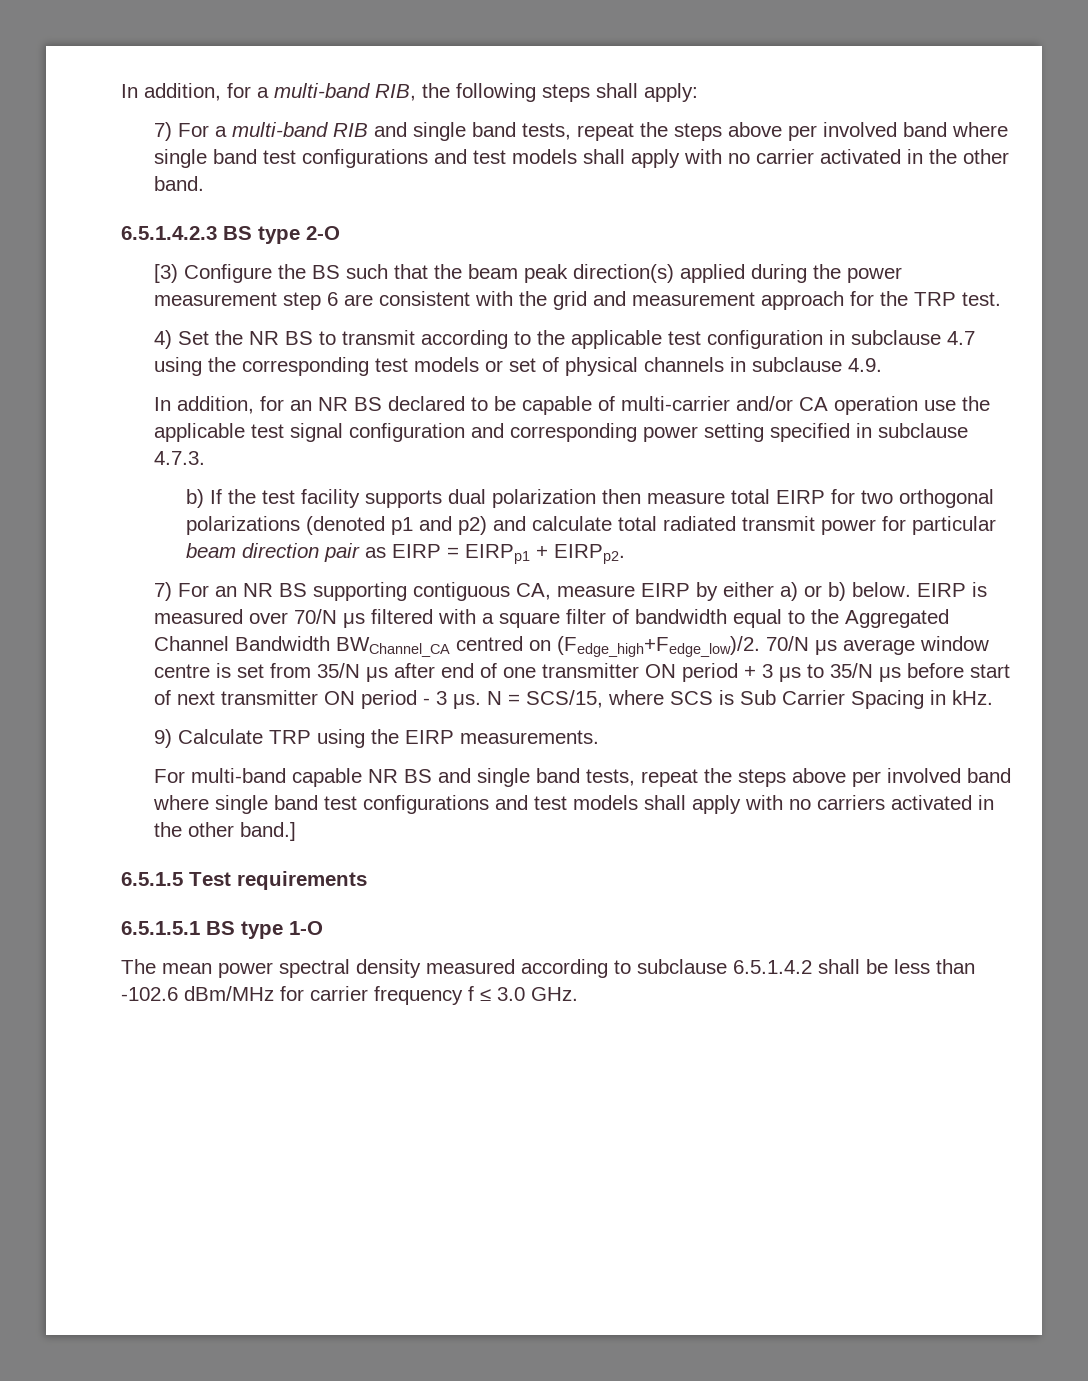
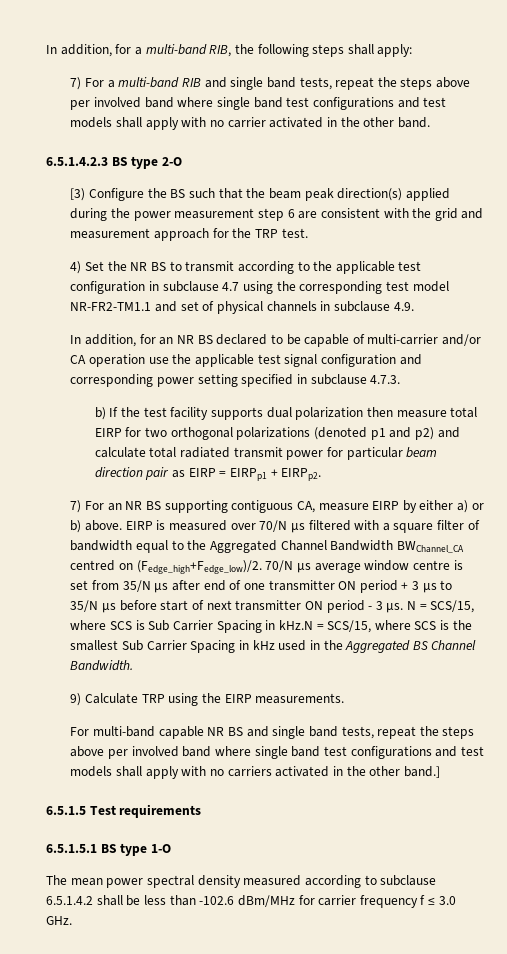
[413,357,503,372] models or -> [412,281,449,292] [70,301,178,312] model NR-FR2-TM1.1 and
[851,582,911,597] below. -> [85,520,123,531] above.
[951,690,993,705] kHz. -> [278,620,472,633] [70,640,477,653] [70,660,134,671] kHz.N = SCS/15, where SCS is the smallest Sub Carrier Spacing in kHz used in the Aggregated BS Channel Bandwidth.

